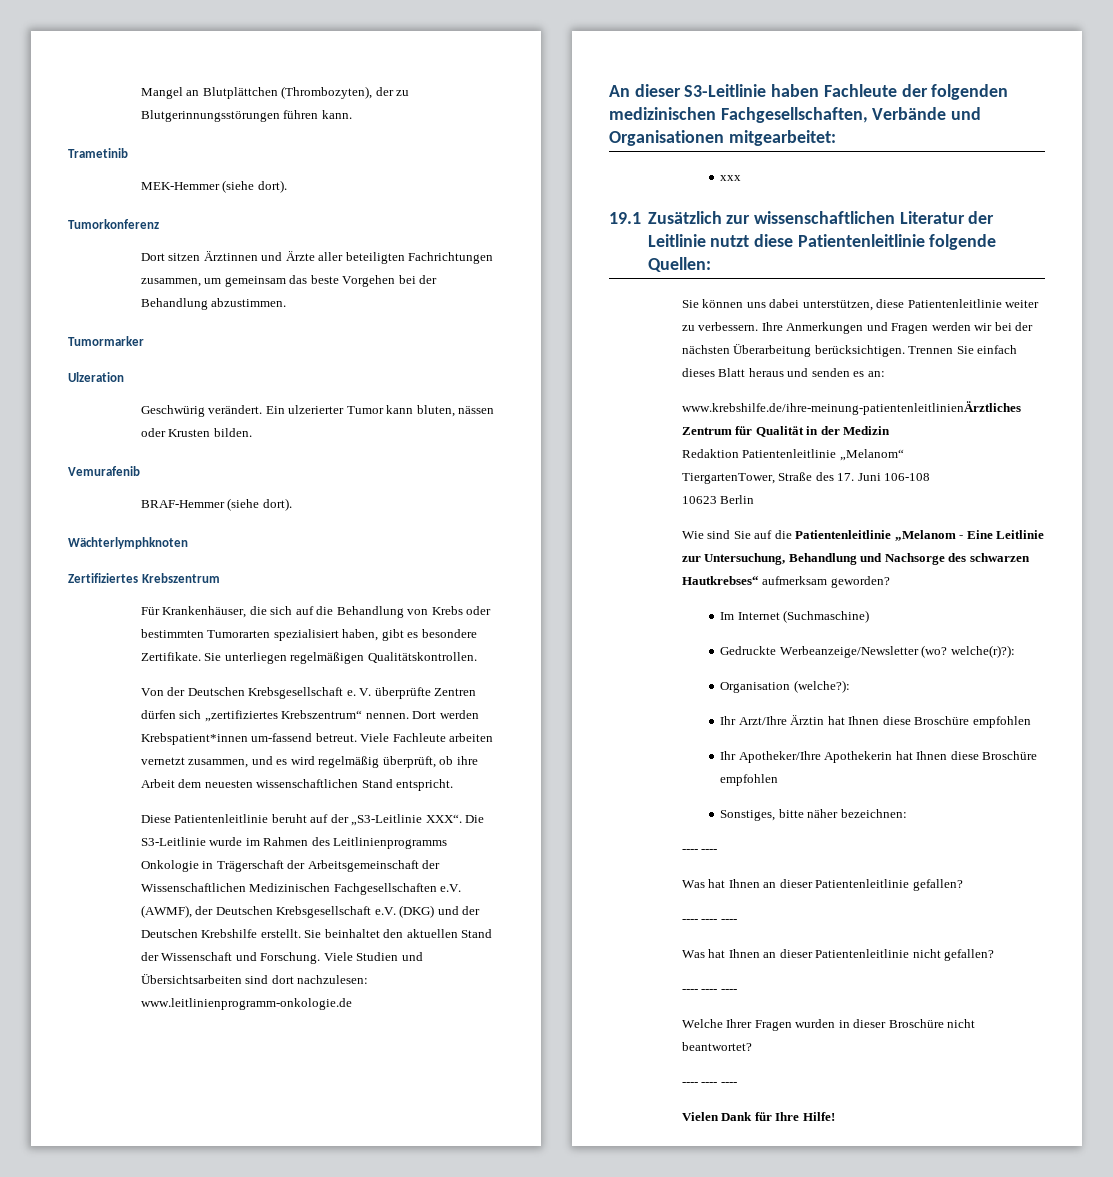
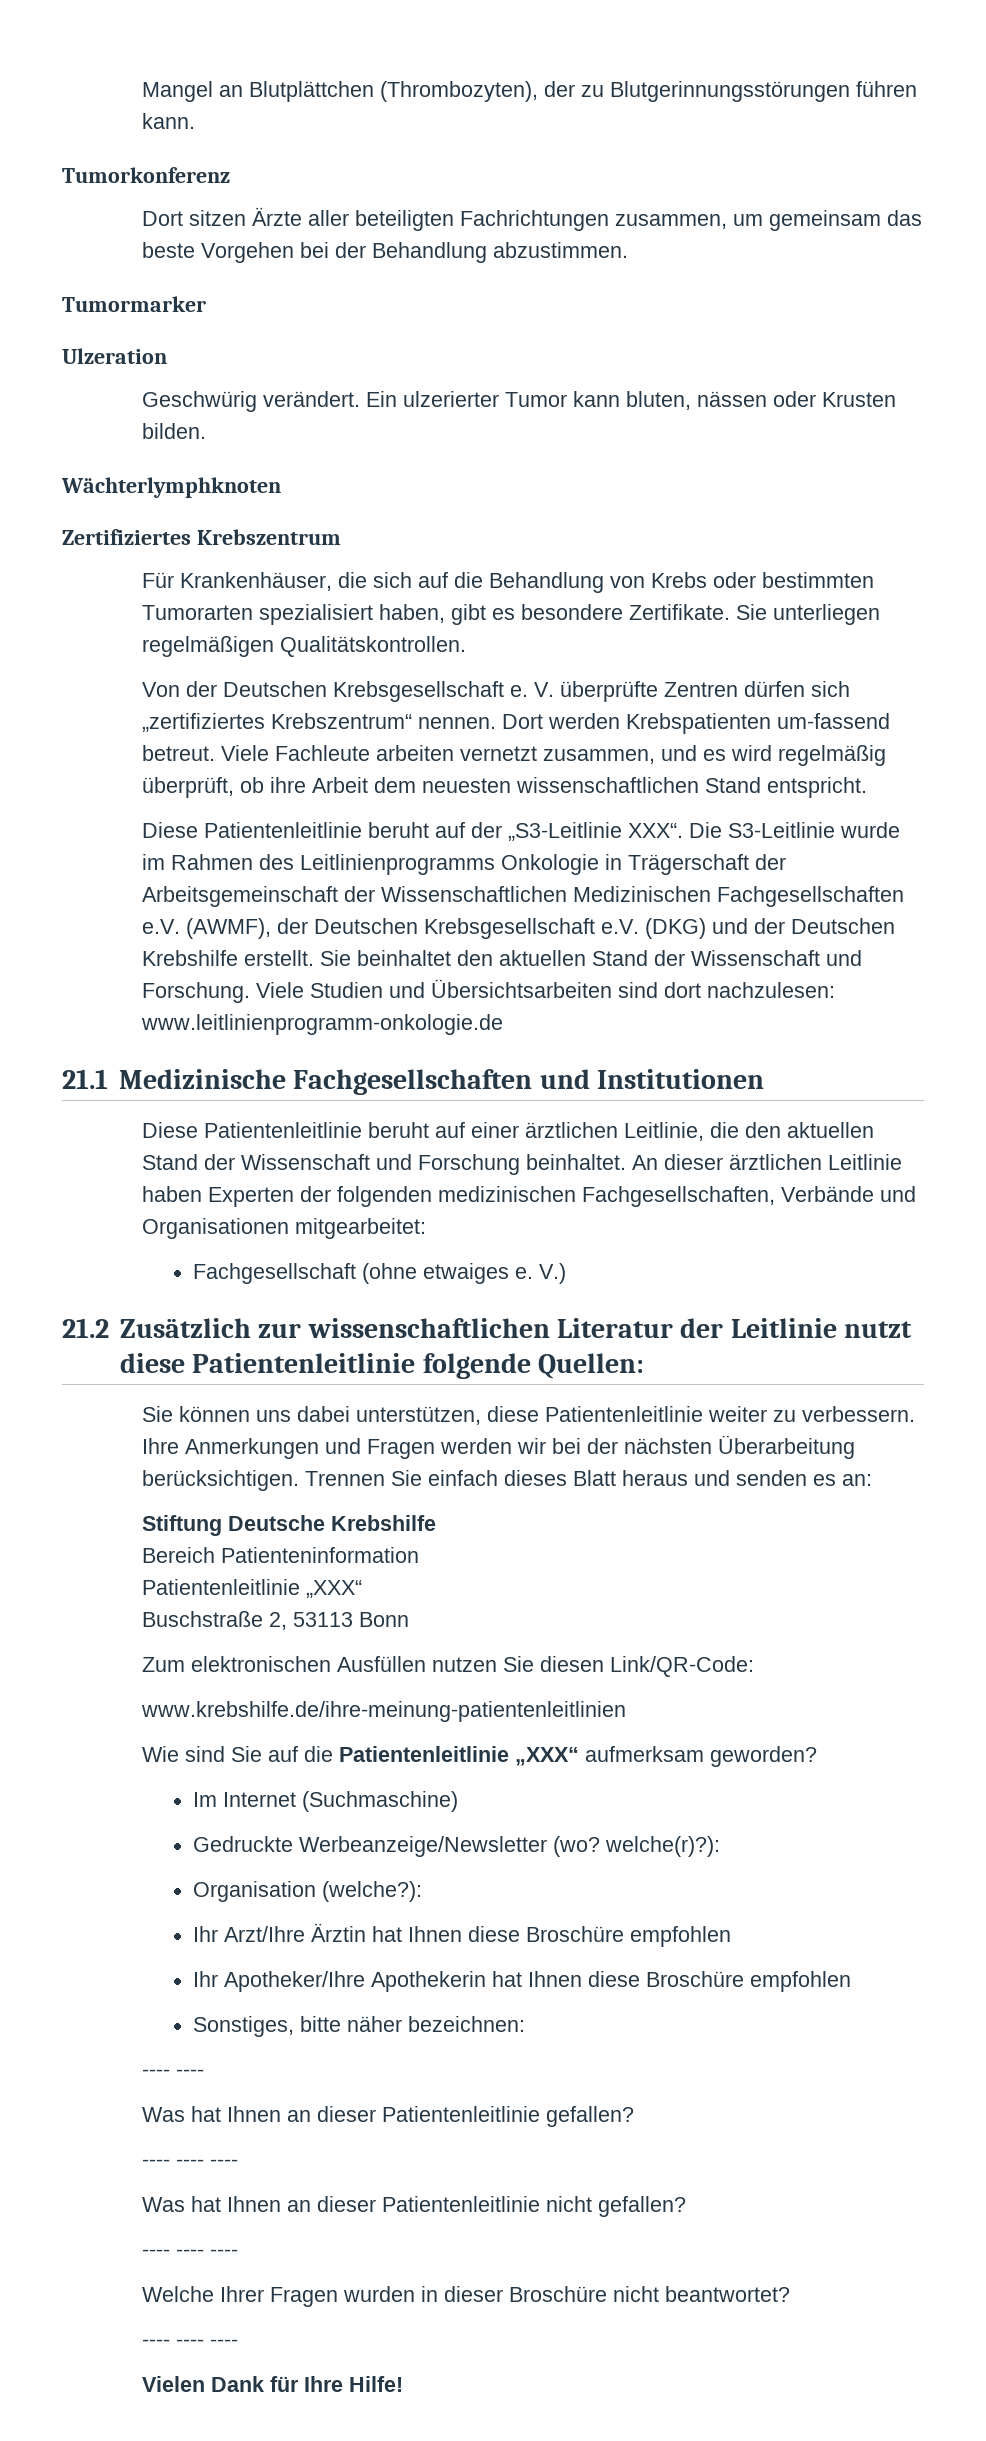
[68,148,128,158] [140,180,287,193] // Trametinib // MEK-Hemmer (siehe dort). -> (196, 121) none
[203,251,283,261] Ärztinnen und -> (247, 218) none
[68,466,140,476] [140,498,292,511] // Vemurafenib // BRAF-Hemmer (siehe dort). -> (207, 431) none
[140,733,248,745] Krebspatient*innen -> [626,713,772,734] Krebspatienten
[609,84,897,97] An dieser S3-Leitlinie haben Fachleute -> [62,1069,765,1095] [142,1122,875,1141] [142,1154,903,1175] [142,1186,295,1207] 21.1 Medizinische Fachgesellschaften und Institutionen // Diese Patientenleitlinie beruht auf einer ärztlichen Leitlinie, die den aktuellen Stand der Wissenschaft und Forschung beinhaltet. An dieser ärztlichen Leitlinie haben Experten
[720,175,742,181] [609,212,641,224] xxx // 19.1 -> [192,1263,566,1284] [62,1318,109,1338] Fachgesellschaft (ohne etwaiges e. V.) // 21.2
[681,401,1021,415] [681,426,891,437] [681,449,904,461] [681,472,931,484] [681,495,755,504] www.krebshilfe.de/ihre-meinung-patientenleitlinienÄrztliches Zentrum für Qualität in der Medizin // Redaktion Patientenleitlinie „Melanom“ // TiergartenTower, Straße des 17. Juni 106-108 // 10623 Berlin -> [142,1515,437,1536] [142,1547,420,1563] [142,1579,363,1598] [142,1611,410,1630] [142,1656,755,1677] [141,1701,627,1722] Stiftung Deutsche Krebshilfe // Bereich Patienteninformation // Patientenleitlinie „XXX“ // Buschstraße 2, 53113 Bonn // Zum elektronischen Ausfüllen nutzen Sie diesen Link/QR-Code: // www.krebshilfe.de/ihre-meinung-patientenleitlinien
[894,530,1045,541] [681,553,1030,565] [681,576,759,585] „Melanom - Eine Leitlinie zur Untersuchung, Behandlung und Nachsorge des schwarzen Hautkrebses“ -> [515,1747,580,1766] „XXX“

